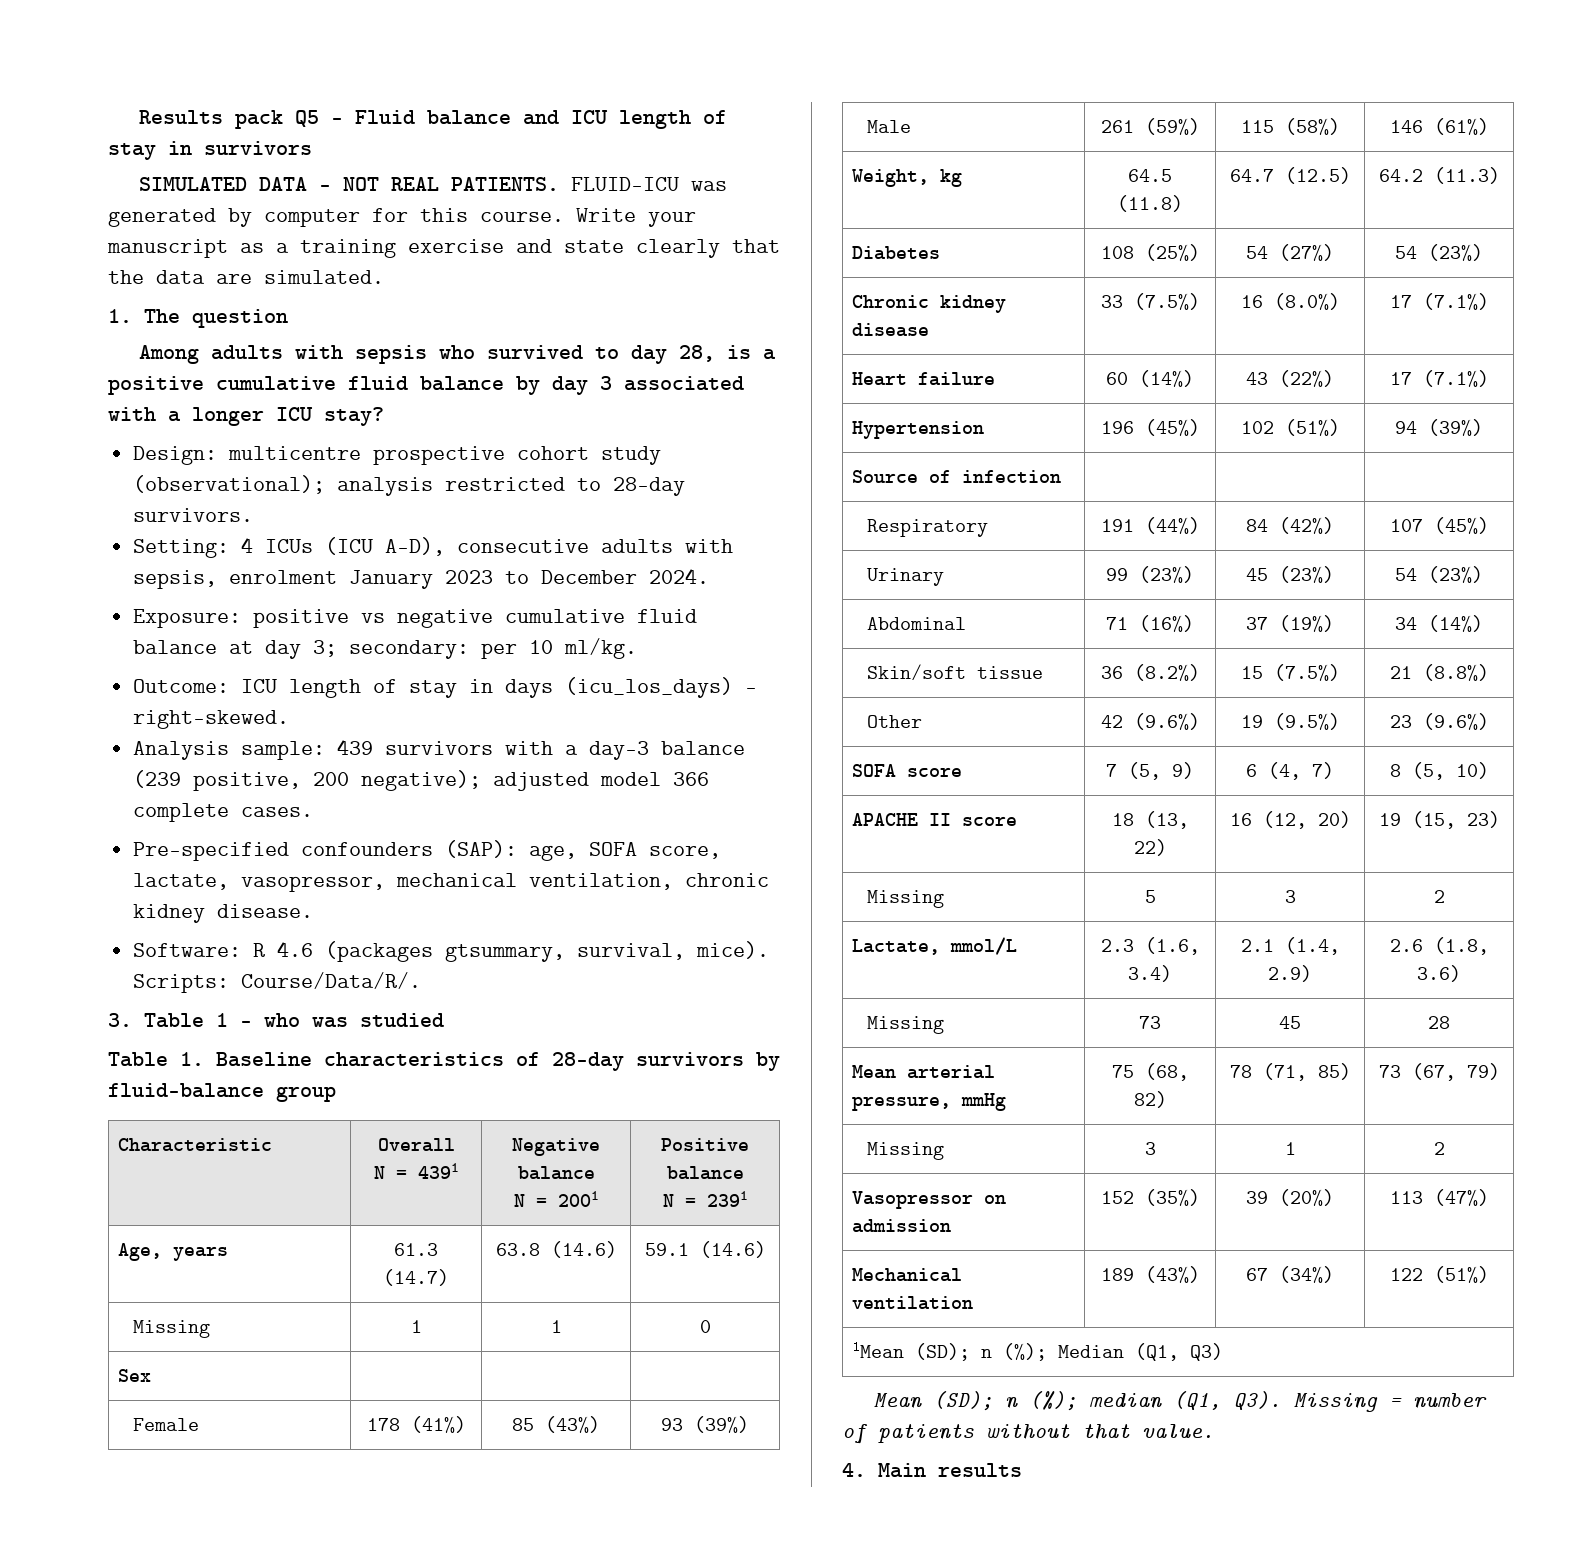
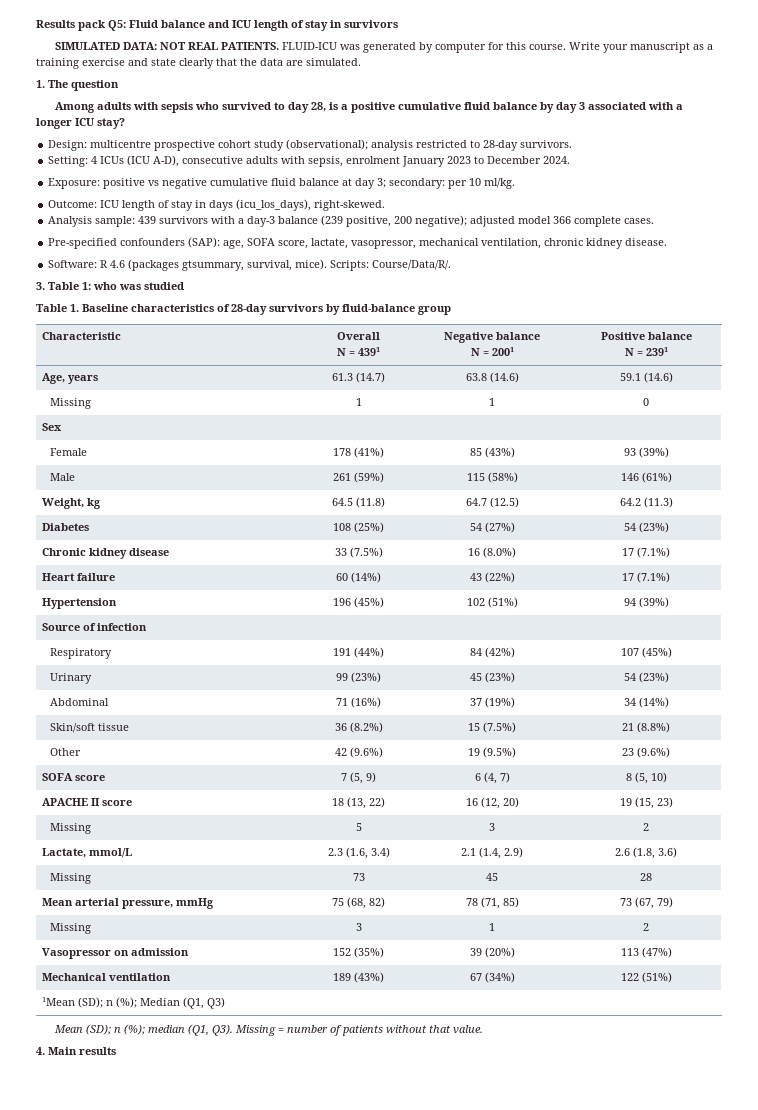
[294,110,343,127] Q5 - -> [108,20,126,31] Q5:
[258,177,331,191] DATA - -> [123,42,158,50] DATA:
[565,677,758,698] (icu_los_days) - -> [236,199,312,211] (icu_los_days),
[216,1013,252,1027] 1 - -> [82,282,91,290] 1:

